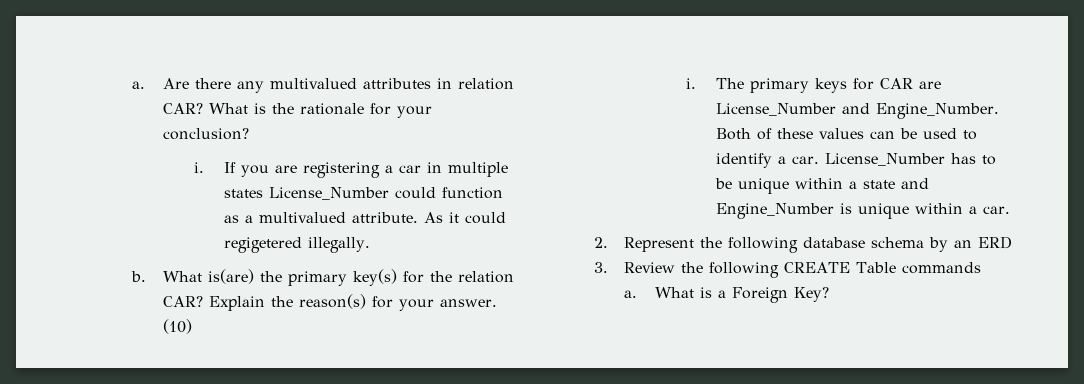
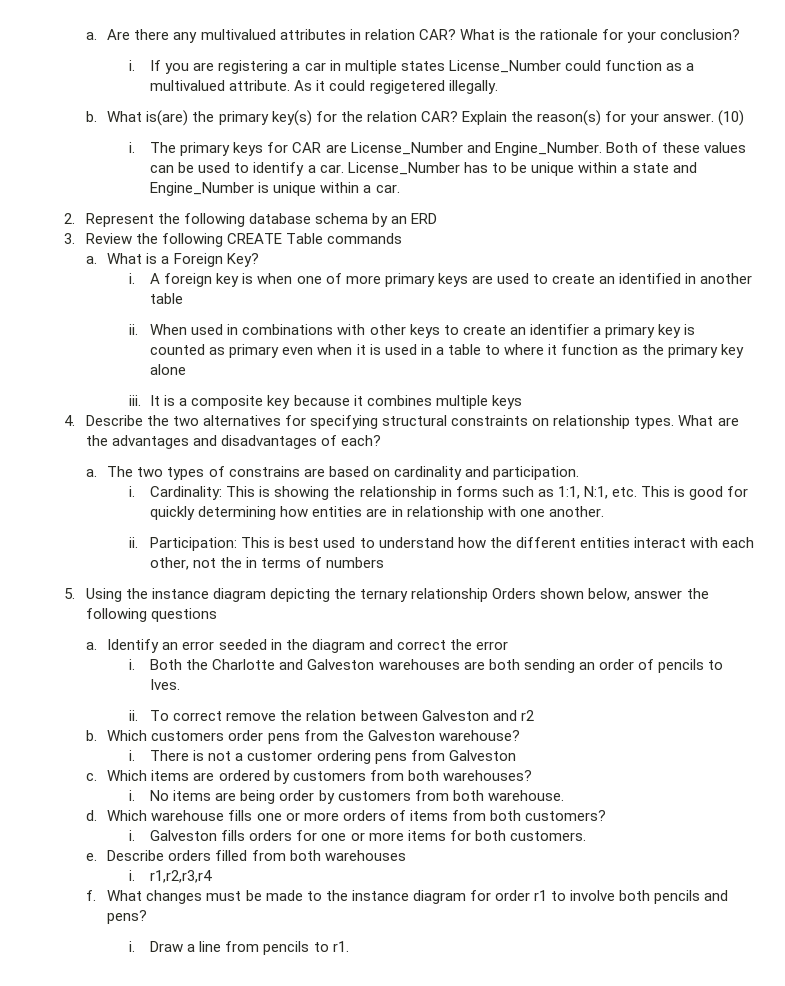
(829, 294) none -> [128,273,753,287] [150,293,184,304] [128,324,695,338] [150,344,745,358] [150,364,187,375] [128,395,522,409] [64,415,739,429] [85,435,382,449] [85,466,579,480] [128,486,749,500] [150,506,604,520] [128,537,754,551] [150,557,384,570] [64,588,709,602] [85,608,217,622] [85,639,508,653] [128,659,723,673] [150,679,181,690] [128,710,534,721] [85,730,520,744] [128,750,516,764] [85,770,532,784] [128,790,564,804] [85,810,606,821] [128,830,586,841] [85,850,406,861] [128,870,213,883] [85,890,729,904] [107,910,148,924] [128,941,349,955] // i. A foreign key is when one of more primary keys are used to create an identified in another table // ii. When used in combinations with other keys to create an identifier a primary key is counted as primary even when it is used in a table to where it function as the primary key alone // iii. It is a composite key because it combines multiple keys // 4. Describe the two alternatives for specifying structural constraints on relationship types. What are the advantages and disadvantages of each? // a. The two types of constrains are based on cardinality and participation. // i. Cardinality: This is showing the relationship in forms such as 1:1, N:1, etc. This is good for quickly determining how entities are in relationship with one another. // ii. Participation: This is best used to understand how the different entities interact with each other, not the in terms of numbers // 5. Using the instance diagram depicting the ternary relationship Orders shown below, answer the following questions // a. Identify an error seeded in the diagram and correct the error // i. Both the Charlotte and Galveston warehouses are both sending an order of pencils to Ives. // ii. To correct remove the relation between Galveston and r2 // b. Which customers order pens from the Galveston warehouse? // i. There is not a customer ordering pens from Galveston // c. Which items are ordered by customers from both warehouses? // i. No items are being order by customers from both warehouse. // d. Which warehouse fills one or more orders of items from both customers? // i. Galveston fills orders for one or more items for both customers. // e. Describe orders filled from both warehouses // i. r1,r2,r3,r4 // f. What changes must be made to the instance diagram for order r1 to involve both pencils and pens? // i. Draw a line from pencils to r1.

